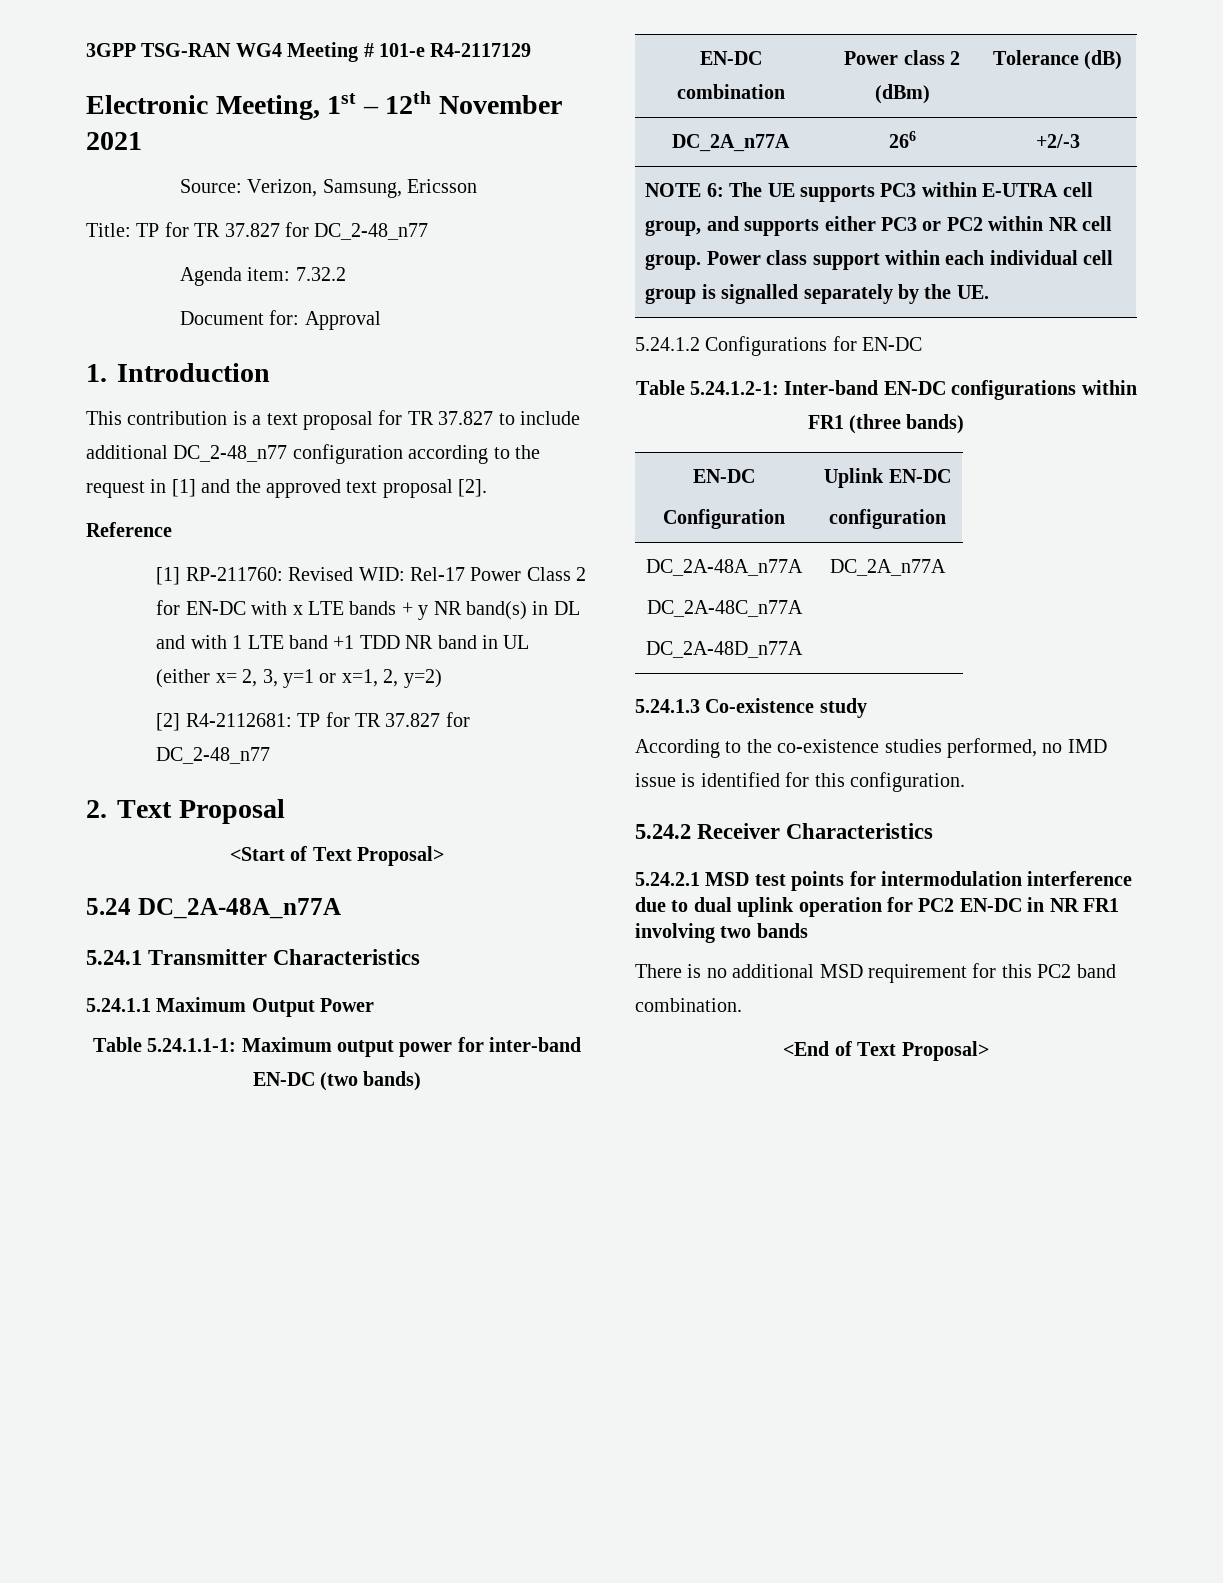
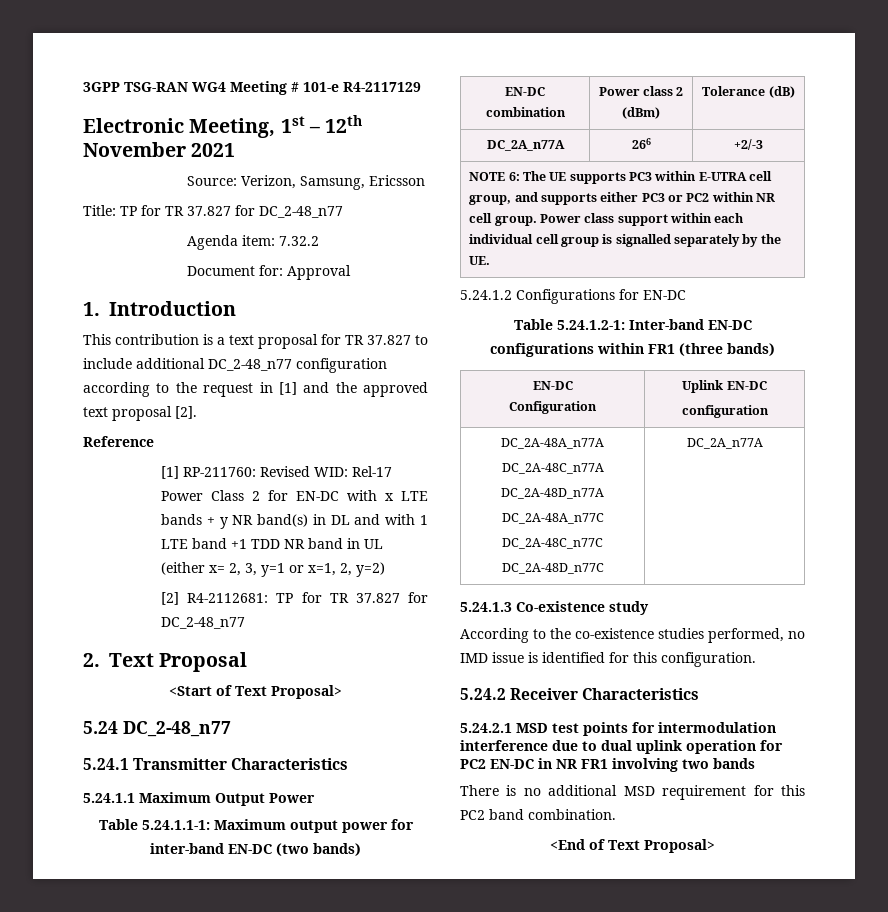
[137,898,341,919] DC_2A-48A_n77A -> [123,721,231,737] DC_2-48_n77
(803, 649) none -> [501,513,604,524] [502,538,603,549] [501,563,604,574] // DC_2A-48A_n77C // DC_2A-48C_n77C // DC_2A-48D_n77C

